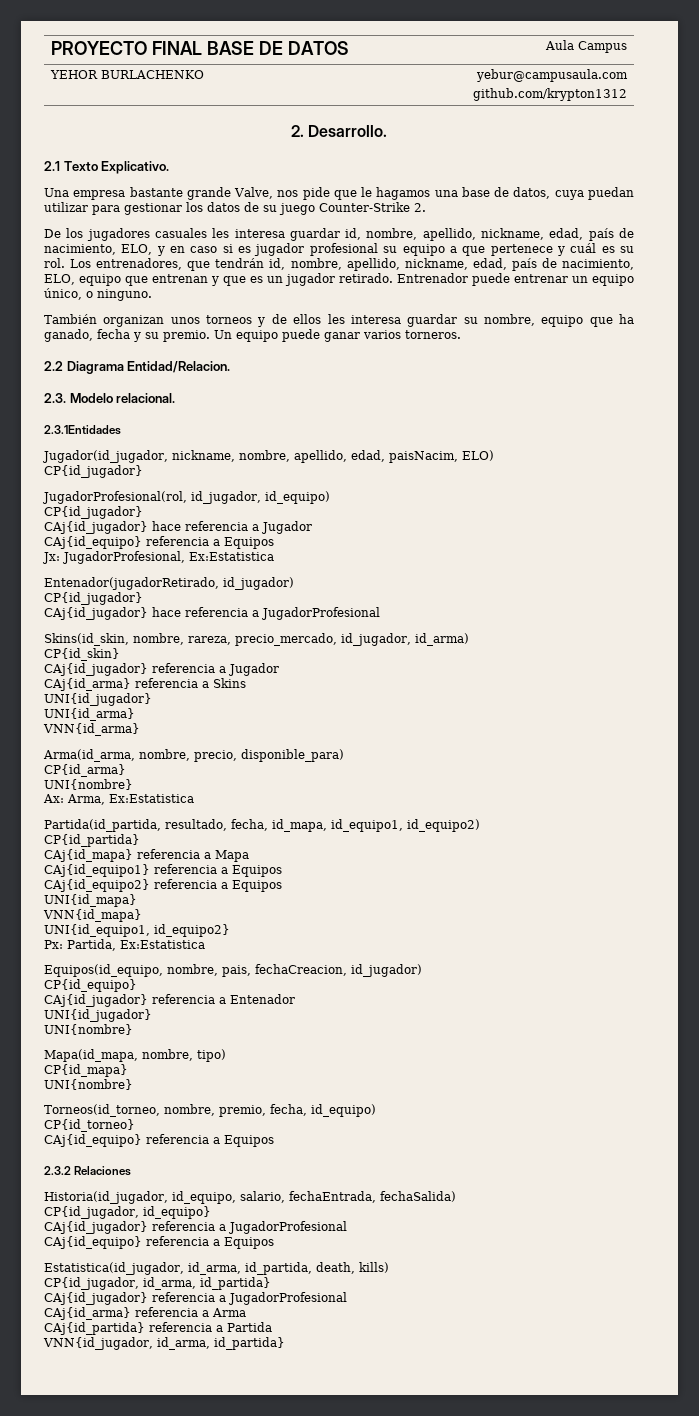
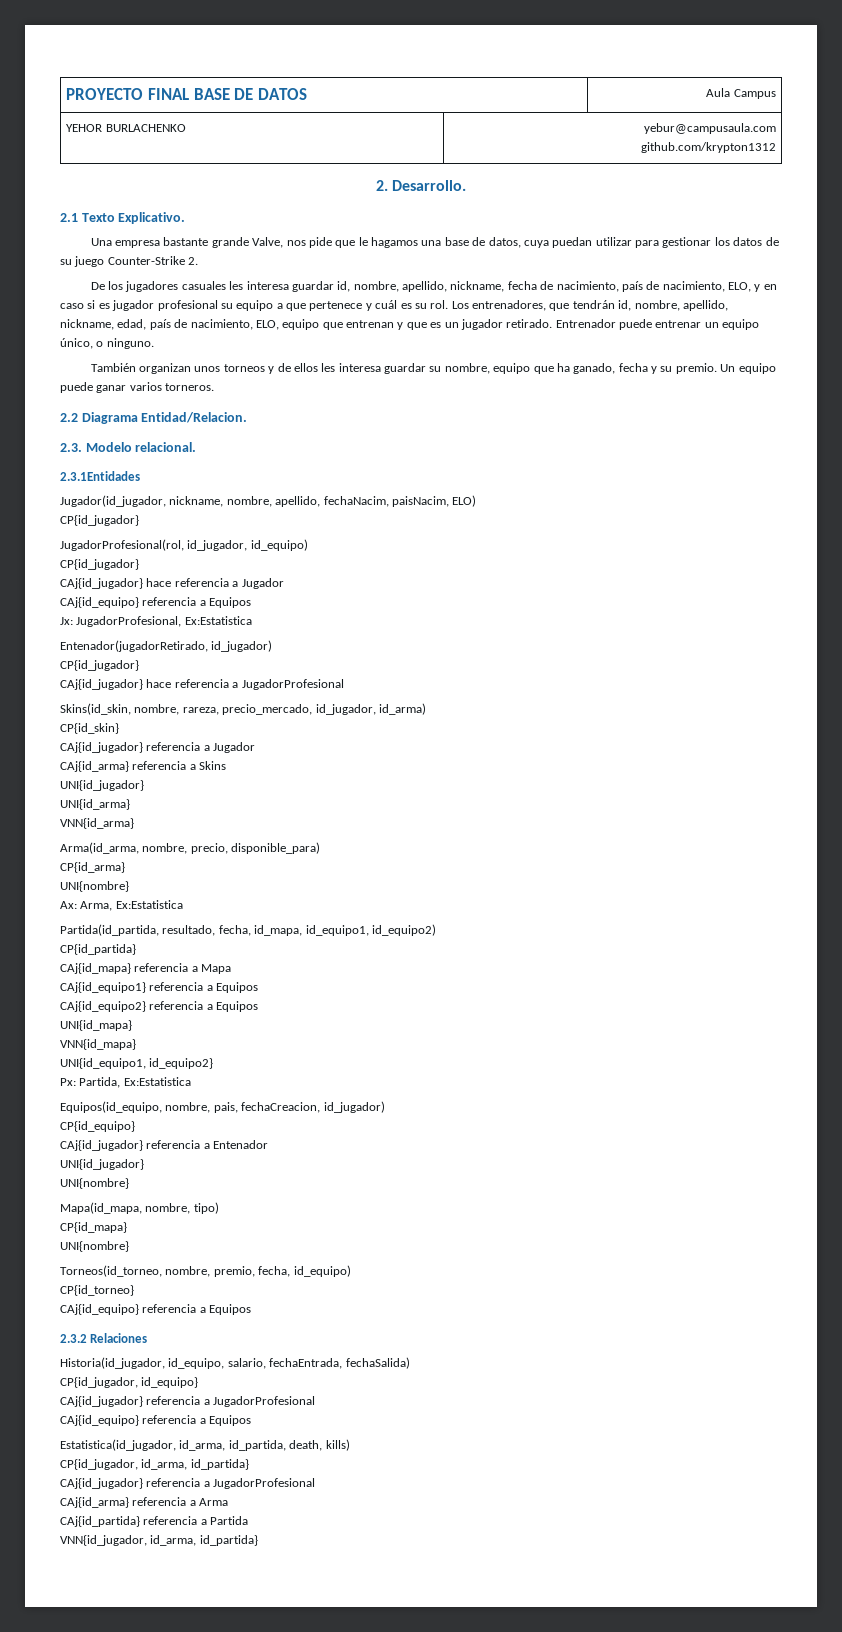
[549,228,584,240] edad, -> [507,281,619,292] fecha de nacimiento,
[350,450,385,462] edad, -> [323,496,389,507] fechaNacim,

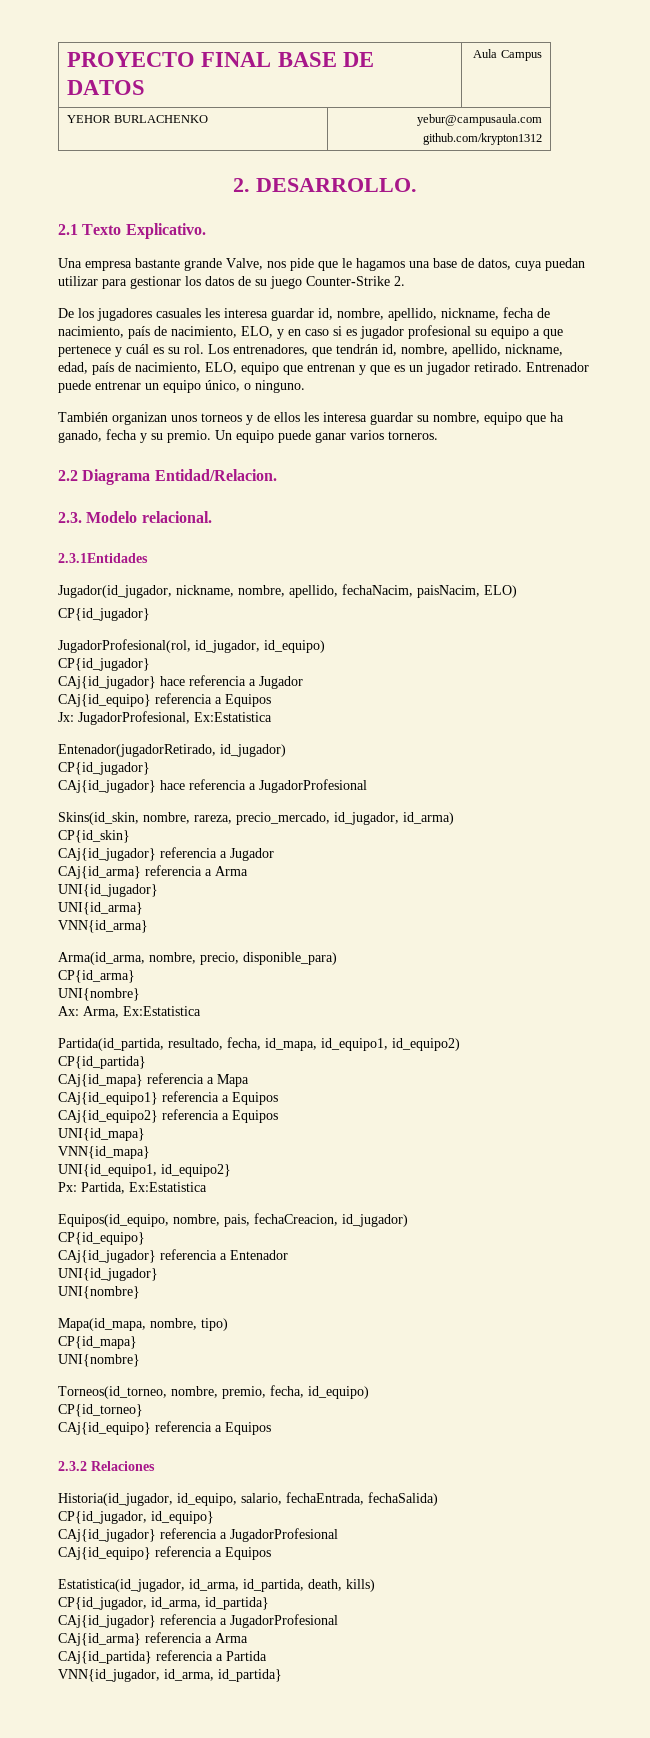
[392,180,467,191] Desarrollo. -> [256,178,417,192] DESARROLLO.
[199,761,227,770] Skins -> [215,866,248,876] Arma

